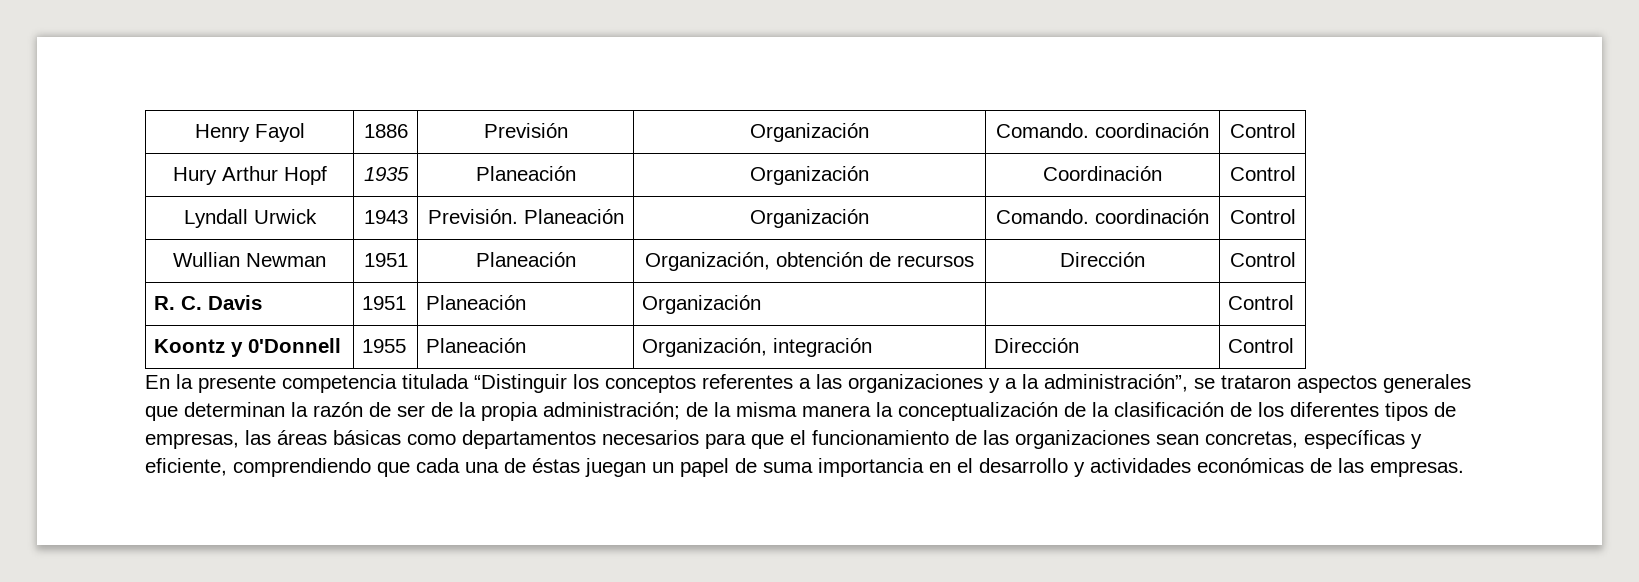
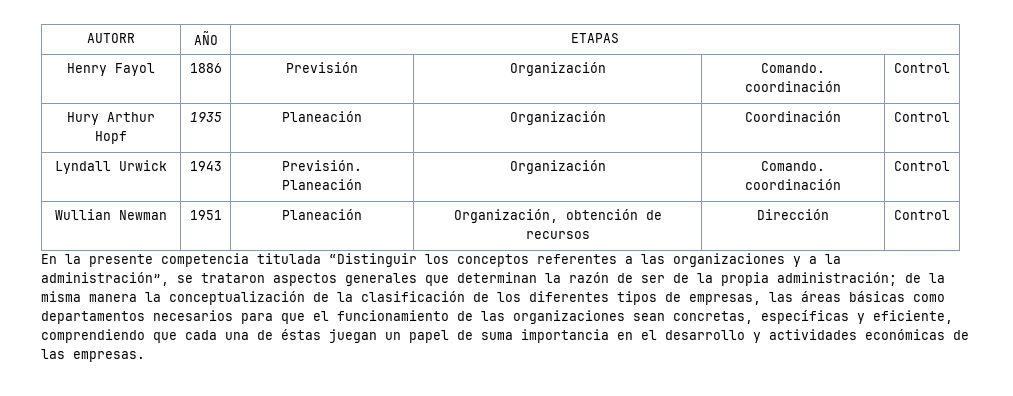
(194, 133) none -> [87,33,135,43] [193,31,218,45] [571,33,619,43] AUTORR | AÑO | ETAPAS //
[154,295,263,310] [362,296,407,310] [426,295,527,310] [642,295,762,314] [1228,295,1295,310] [154,338,342,357] [362,339,407,353] [426,338,527,353] [642,338,873,357] [994,338,1080,353] [1228,338,1295,353] // R. C. Davis | 1951 | Planeación | Organización | | Control // Koontz y 0'Donnell | 1955 | Planeación | Organización, integración | Dirección | Control -> (950, 215) none

